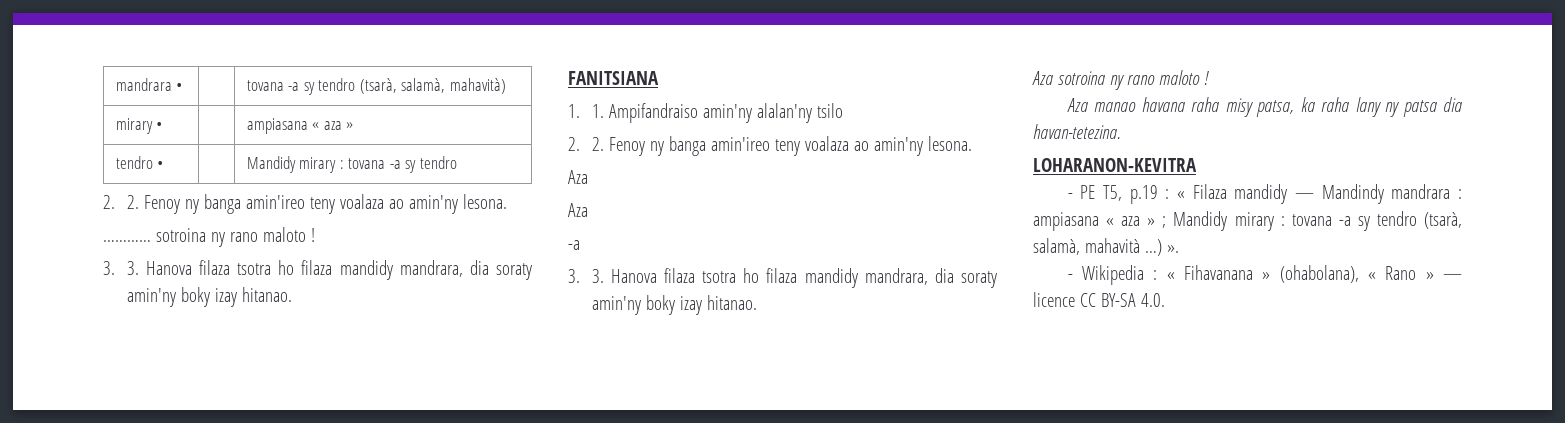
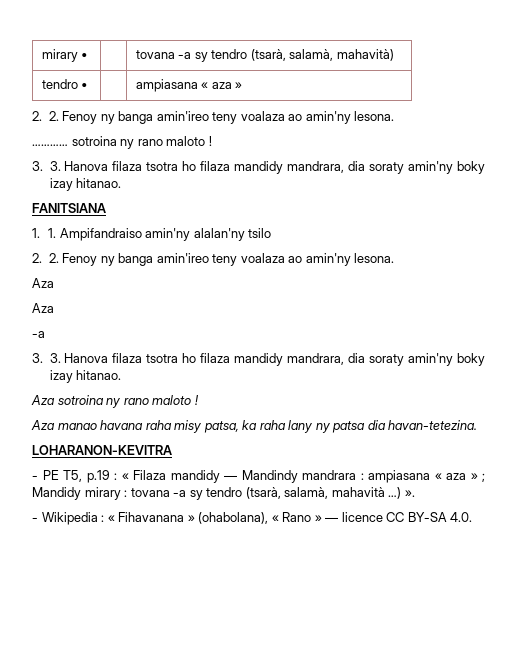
[115,78,172,91] mandrara -> [41,49,78,62] mirary
[115,118,153,134] mirary -> [41,79,78,89] tendro
[115,156,164,169] [246,156,457,173] // tendro • | | Mandidy mirary : tovana -a sy tendro -> (243, 85) none

